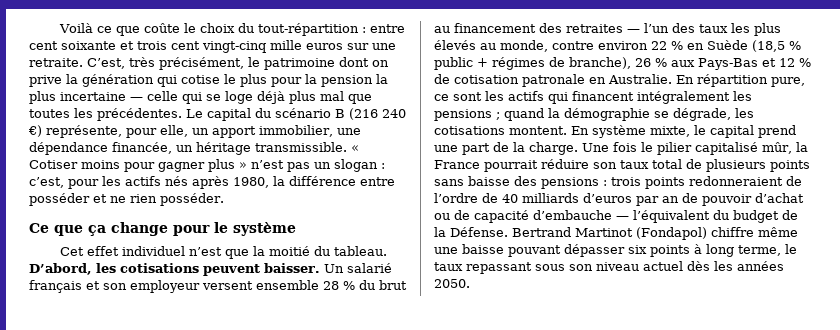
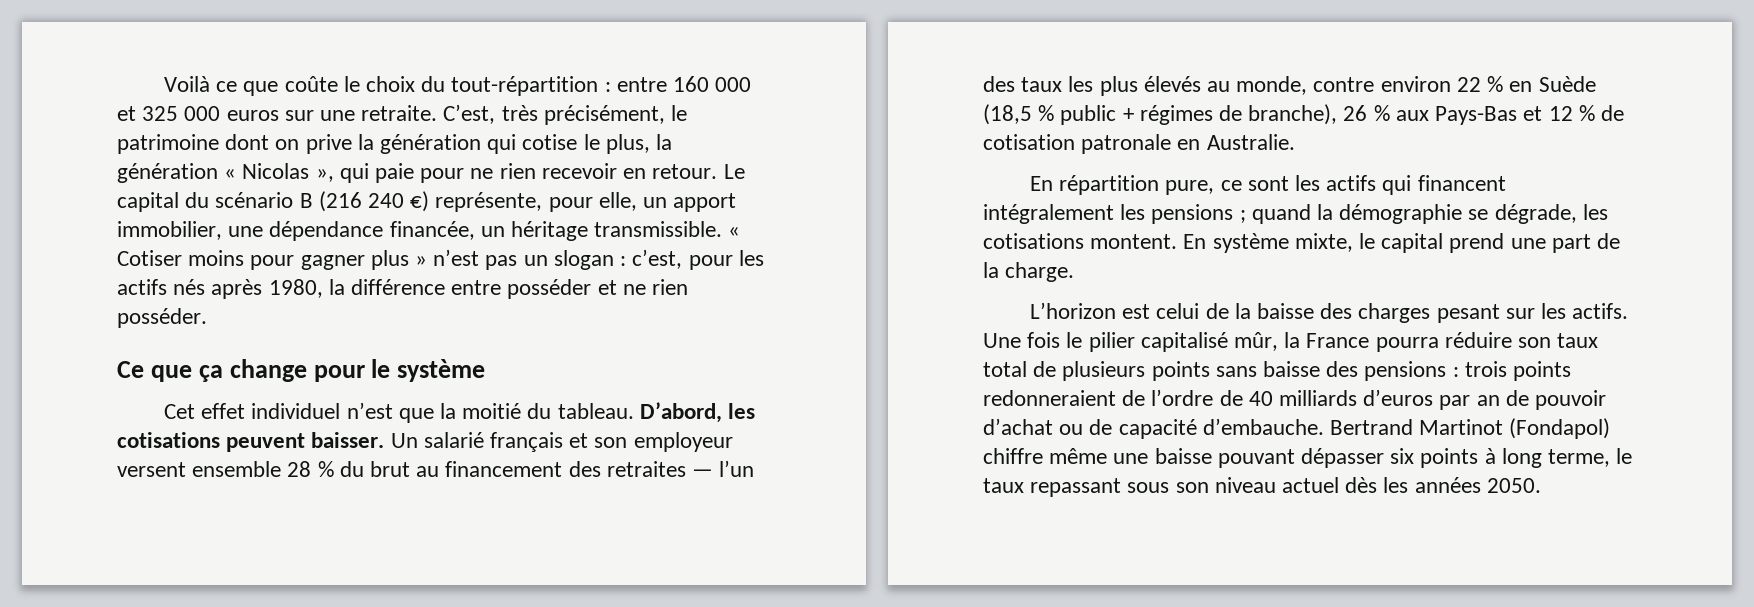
[29,40,302,53] cent soixante et trois cent vingt-cinq mille -> [673,76,752,92] [117,106,221,121] 160 000 et 325 000
[240,74,388,87] [29,91,372,104] [29,108,182,121] plus pour la pension la plus incertaine — celle qui se loge déjà plus mal que toutes les précédentes. -> [605,134,673,154] [117,163,718,183] plus, la génération « Nicolas », qui paie pour ne rien recevoir en retour.
(672, 79) none -> (1295, 142) //
(578, 148) none -> [1029,302,1629,323] // L’horizon est celui de la baisse des charges pesant sur les actifs.
[484,160,538,172] pourrait -> [1375,337,1439,352] pourra
[533,210,798,223] [434,227,508,237] d’embauche — l’équivalent du budget de la Défense. -> [1202,418,1324,435] d’embauche.

